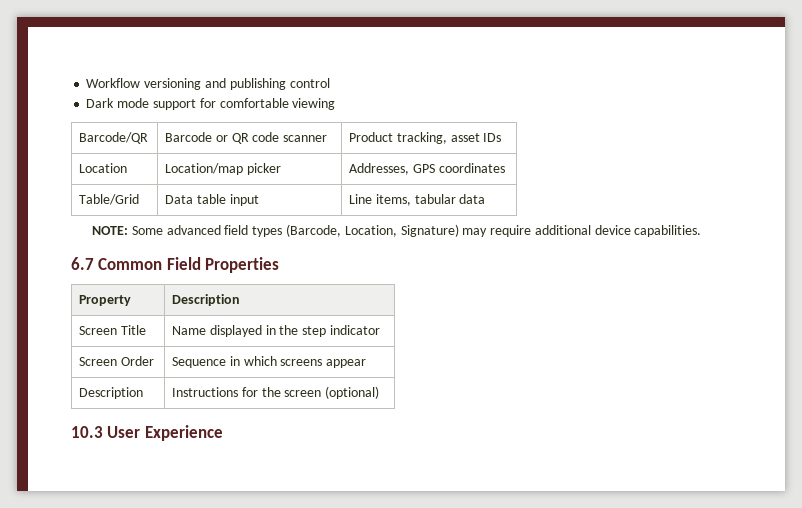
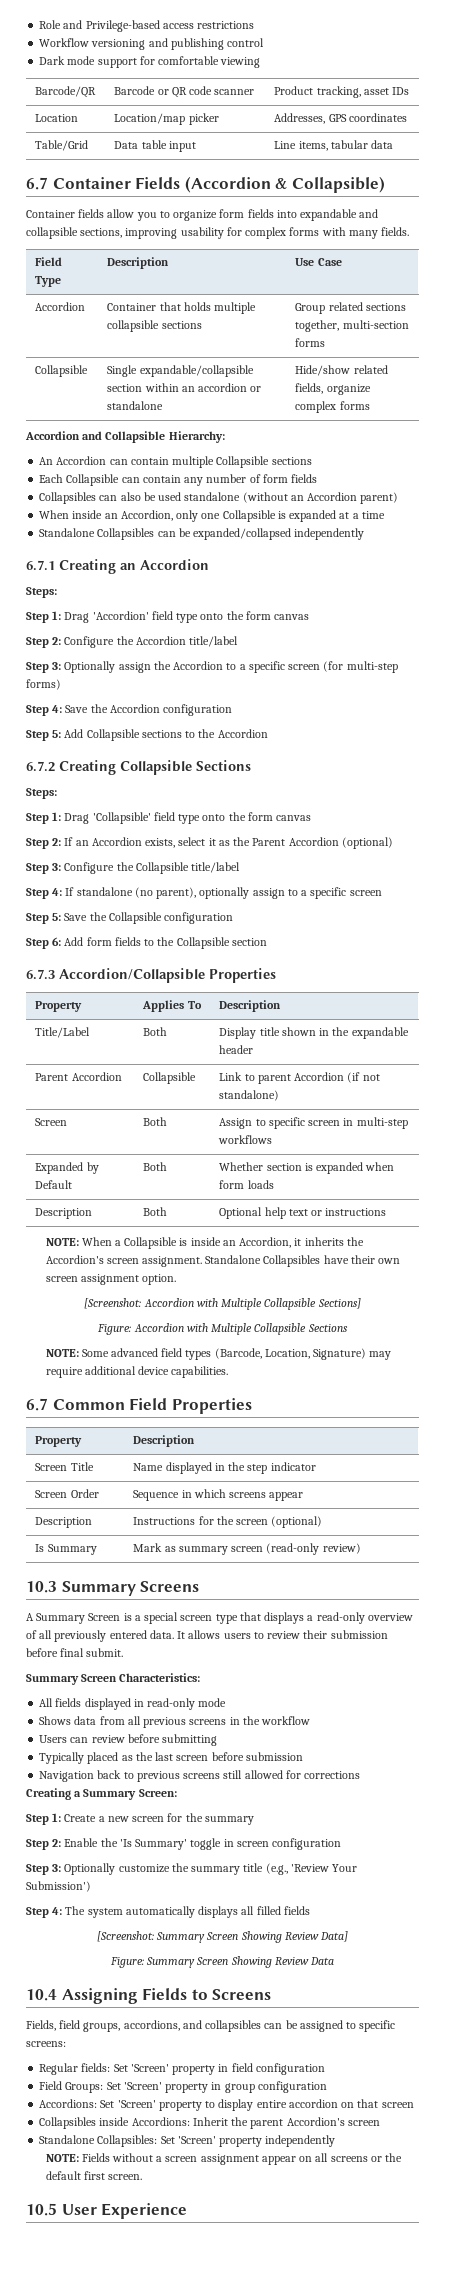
(86, 83) none -> [39,20,255,32] Role and Privilege-based access restrictions //
(486, 199) none -> [26,176,385,193] [26,209,379,221] [26,227,410,239] [35,257,63,266] [35,276,62,287] [107,257,170,269] [295,258,342,266] [35,302,86,311] [107,302,257,314] [107,320,202,332] [295,302,406,314] [295,320,409,332] [295,338,326,347] [35,365,89,377] [107,365,254,377] [107,383,262,392] [107,401,164,410] [295,365,388,376] [295,383,371,395] [295,401,370,413] [25,431,225,443] [39,456,312,468] [39,474,318,486] [39,492,399,504] [39,510,385,522] [39,528,365,540] [26,559,209,574] [26,587,57,598] [26,611,310,623] [26,636,239,648] [26,661,398,673] [26,679,61,690] [26,704,233,716] [26,729,268,741] [26,760,251,775] [26,788,57,799] [26,812,312,824] [26,837,393,849] [26,862,241,874] [26,887,382,899] [26,912,234,924] [26,937,267,949] [26,968,276,983] [35,1001,83,1012] [142,1000,202,1012] [219,1000,282,1012] [35,1027,91,1038] [143,1027,168,1036] [219,1027,409,1039] [219,1045,254,1054] [35,1072,122,1081] [143,1072,197,1084] [219,1072,380,1084] [219,1090,280,1101] [35,1118,68,1126] [143,1117,168,1126] [219,1117,408,1129] [218,1135,273,1144] [35,1162,99,1174] [35,1180,73,1189] [143,1162,168,1171] [219,1162,395,1174] [219,1180,274,1189] [35,1208,93,1219] [143,1207,168,1216] [219,1207,387,1219] [45,1237,364,1249] [45,1255,401,1267] [45,1274,177,1285] [84,1298,361,1310] [97,1323,348,1335] // 6.7 Container Fields (Accordion & Collapsible) // Container fields allow you to organize form fields into expandable and collapsible sections, improving usability for complex forms with many fields. // Field Type | Description | Use Case // Accordion | Container that holds multiple collapsible sections | Group related sections together, multi-section forms // Collapsible | Single expandable/collapsible section within an accordion or standalone | Hide/show related fields, organize complex forms // Accordion and Collapsible Hierarchy: // An Accordion can contain multiple Collapsible sections // Each Collapsible can contain any number of form fields // Collapsibles can also be used standalone (without an Accordion parent) // When inside an Accordion, only one Collapsible is expanded at a time // Standalone Collapsibles can be expanded/collapsed independently // 6.7.1 Creating an Accordion // Steps: // Step 1: Drag 'Accordion' field type onto the form canvas // Step 2: Configure the Accordion title/label // Step 3: Optionally assign the Accordion to a specific screen (for multi-step forms) // Step 4: Save the Accordion configuration // Step 5: Add Collapsible sections to the Accordion // 6.7.2 Creating Collapsible Sections // Steps: // Step 1: Drag 'Collapsible' field type onto the form canvas // Step 2: If an Accordion exists, select it as the Parent Accordion (optional) // Step 3: Configure the Collapsible title/label // Step 4: If standalone (no parent), optionally assign to a specific screen // Step 5: Save the Collapsible configuration // Step 6: Add form fields to the Collapsible section // 6.7.3 Accordion/Collapsible Properties // Property | Applies To | Description // Title/Label | Both | Display title shown in the expandable header // Parent Accordion | Collapsible | Link to parent Accordion (if not standalone) // Screen | Both | Assign to specific screen in multi-step workflows // Expanded by Default | Both | Whether section is expanded when form loads // Description | Both | Optional help text or instructions // NOTE: When a Collapsible is inside an Accordion, it inherits the Accordion's screen assignment. Standalone Collapsibles have their own screen assignment option. // [Screenshot: Accordion with Multiple Collapsible Sections] // Figure: Accordion with Multiple Collapsible Sections
[71,426,103,438] // 10.3 -> [35,1544,97,1555] [133,1543,361,1555] [26,1581,200,1596] [26,1612,413,1624] [26,1630,388,1642] [26,1648,124,1657] [26,1673,201,1685] [39,1698,227,1710] [39,1716,311,1728] [39,1734,218,1746] [39,1752,303,1764] [39,1770,361,1782] [26,1788,177,1800] [26,1813,254,1825] [26,1838,342,1850] [26,1863,358,1875] [26,1881,91,1892] [26,1906,310,1918] [96,1931,349,1943] [109,1956,335,1968] [26,1988,272,2004] [26,2020,396,2032] [26,2041,66,2047] [39,2063,325,2075] [39,2081,327,2093] [39,2099,414,2111] [39,2117,380,2129] [39,2135,336,2147] [45,2153,403,2165] [45,2171,143,2180] [26,2203,57,2216] // Is Summary | Mark as summary screen (read-only review) // 10.3 Summary Screens // A Summary Screen is a special screen type that displays a read-only overview of all previously entered data. It allows users to review their submission before final submit. // Summary Screen Characteristics: // All fields displayed in read-only mode // Shows data from all previous screens in the workflow // Users can review before submitting // Typically placed as the last screen before submission // Navigation back to previous screens still allowed for corrections // Creating a Summary Screen: // Step 1: Create a new screen for the summary // Step 2: Enable the 'Is Summary' toggle in screen configuration // Step 3: Optionally customize the summary title (e.g., 'Review Your Submission') // Step 4: The system automatically displays all filled fields // [Screenshot: Summary Screen Showing Review Data] // Figure: Summary Screen Showing Review Data // 10.4 Assigning Fields to Screens // Fields, field groups, accordions, and collapsibles can be assigned to specific screens: // Regular fields: Set 'Screen' property in field configuration // Field Groups: Set 'Screen' property in group configuration // Accordions: Set 'Screen' property to display entire accordion on that screen // Collapsibles inside Accordions: Inherit the parent Accordion's screen // Standalone Collapsibles: Set 'Screen' property independently // NOTE: Fields without a screen assignment appear on all screens or the default first screen. // 10.5

